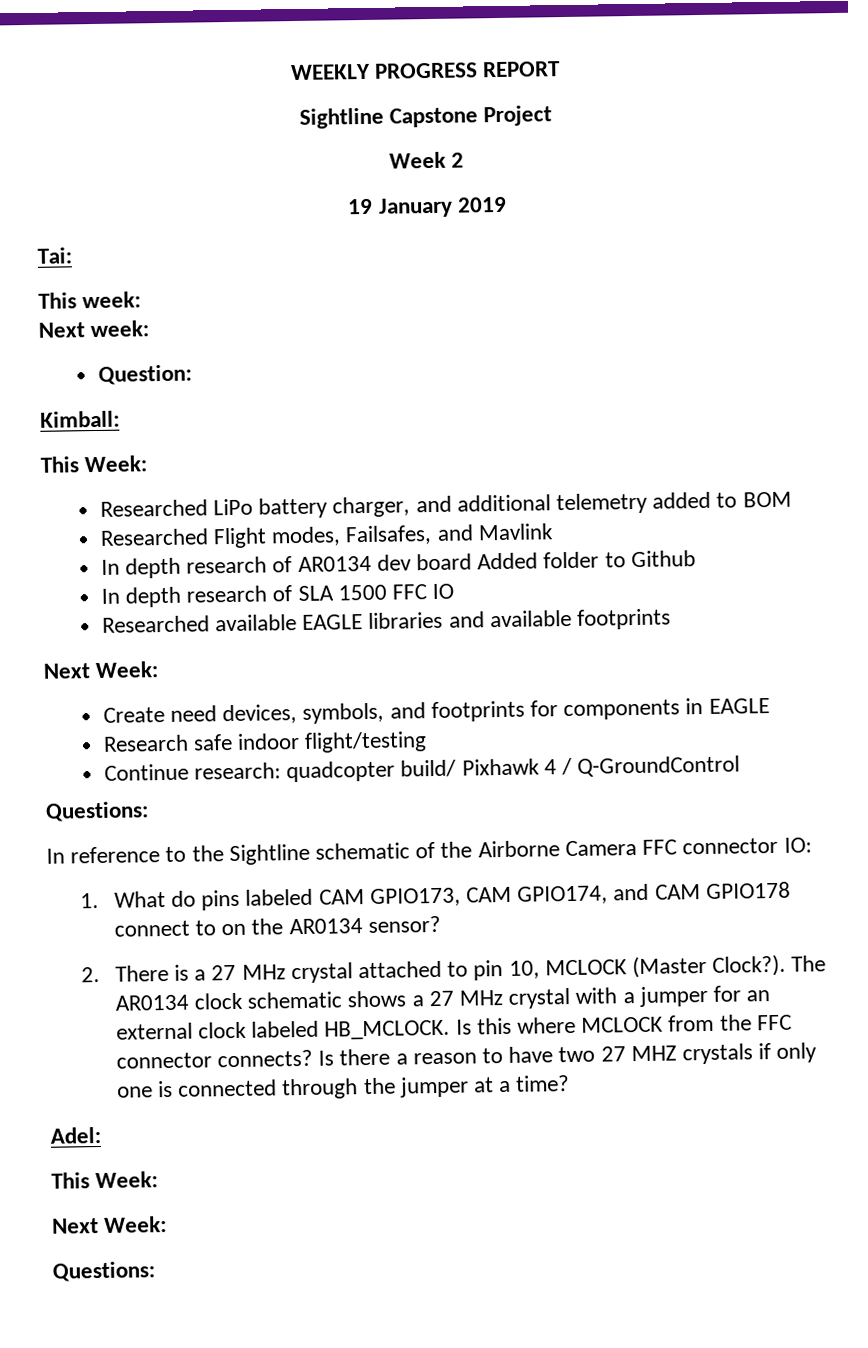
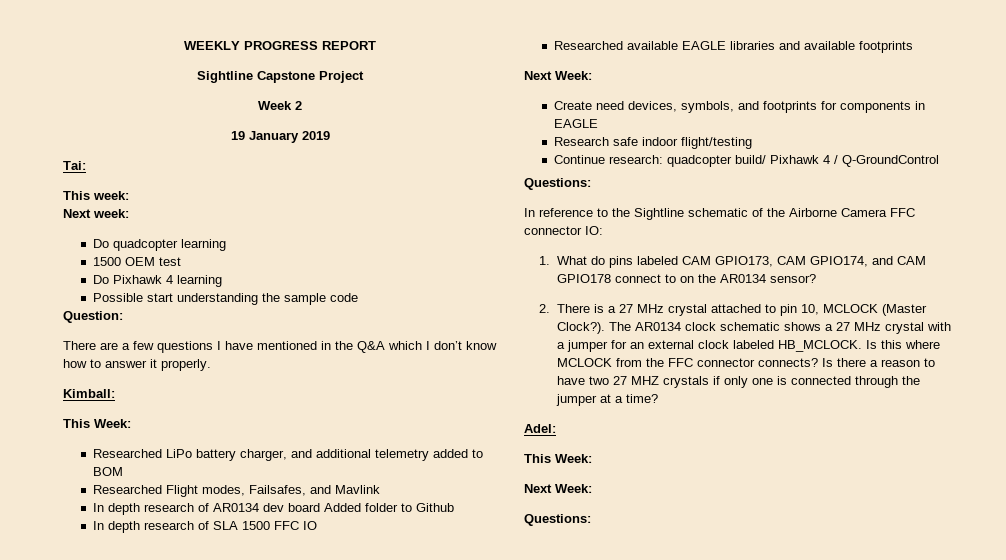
[97,364,192,385] Question: -> [92,239,226,251] [92,257,181,266] [92,275,222,287] [92,293,358,305] [63,311,123,323] [63,341,497,353] [63,359,211,371] Do quadcopter learning // 1500 OEM test // Do Pixhawk 4 learning // Possible start understanding the sample code // Question: // There are a few questions I have mentioned in the Q&A which I don’t know how to answer it properly.

